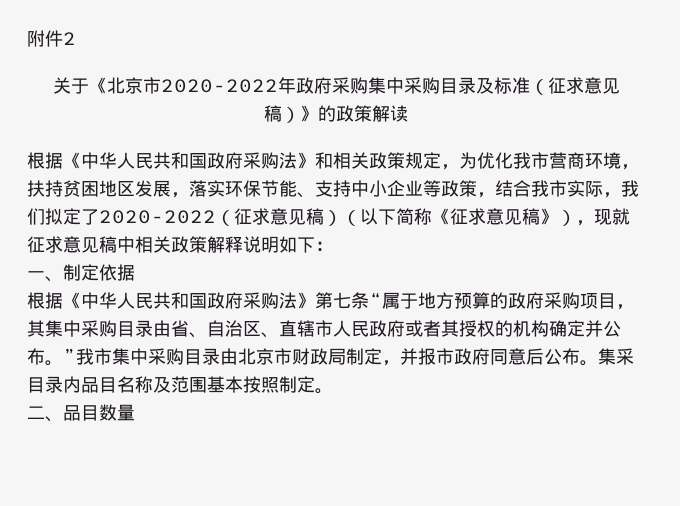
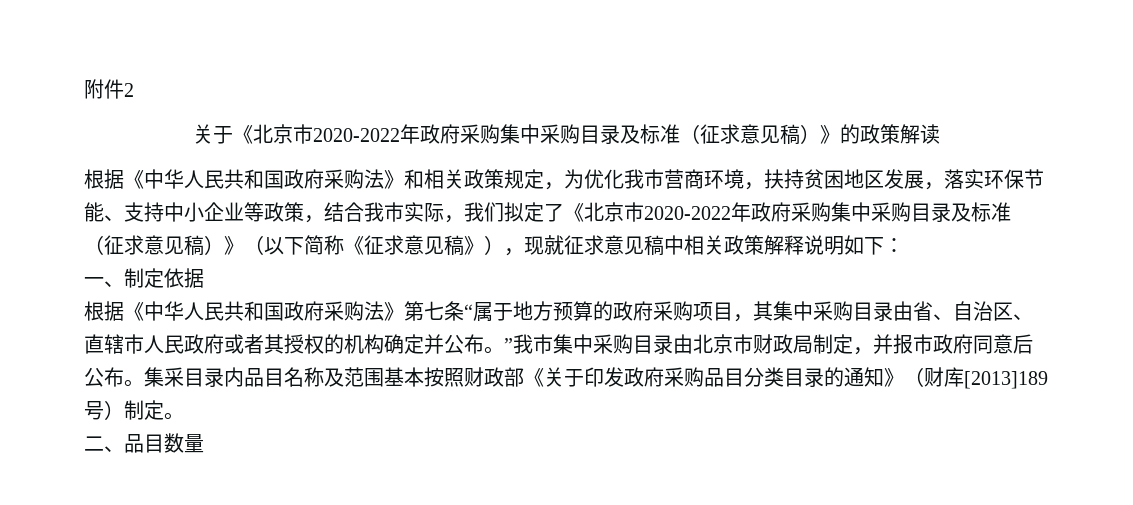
[99,208,342,226] 2020-2022（征求意见稿） -> [564,202,1011,222] [84,235,244,256] 《北京市2020-2022年政府采购集中采购目录及标准（征求意见稿）》
(279, 385) none -> [464,367,1048,389] [84,400,124,420] 财政部《关于印发政府采购品目分类目录的通知》（财库[2013]189号）

